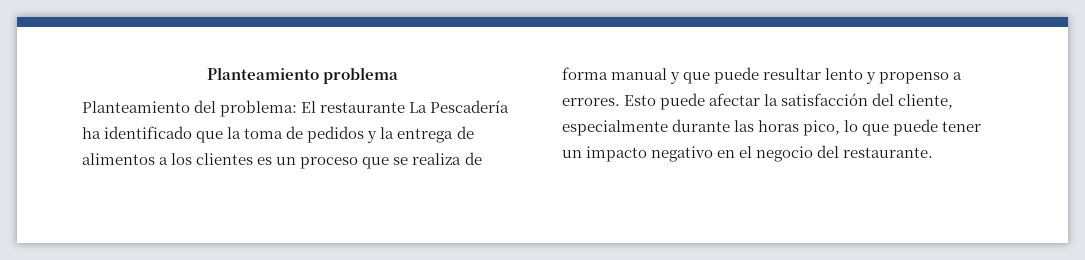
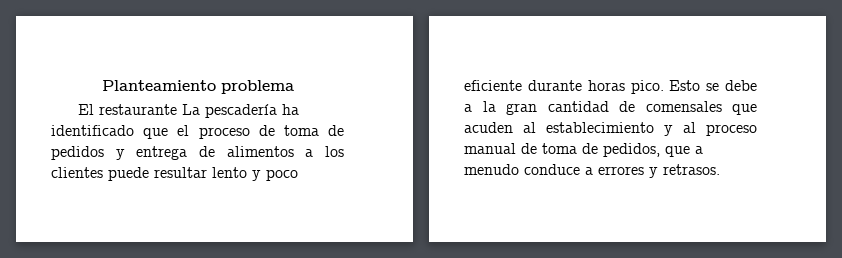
[82,100,298,117] Planteamiento del problema: -> (294, 87) none
[430,100,510,113] Pescadería -> [204,104,277,118] pescadería
[227,127,242,139] la -> [177,125,275,139] el proceso de
[380,127,395,139] la -> (125, 154) none
[257,152,482,169] [562,67,963,84] [562,93,954,110] [562,119,982,136] [562,145,934,162] es un proceso que se realiza de forma manual y que puede resultar lento y propenso a errores. Esto puede afectar la satisfacción del cliente, especialmente durante las horas pico, lo que puede tener un impacto negativo en el negocio del restaurante. -> [108,167,298,181] [464,80,757,94] [464,101,757,115] [464,122,757,136] [464,143,703,157] [464,164,720,178] puede resultar lento y poco eficiente durante horas pico. Esto se debe a la gran cantidad de comensales que acuden al establecimiento y al proceso manual de toma de pedidos, que a menudo conduce a errores y retrasos.

